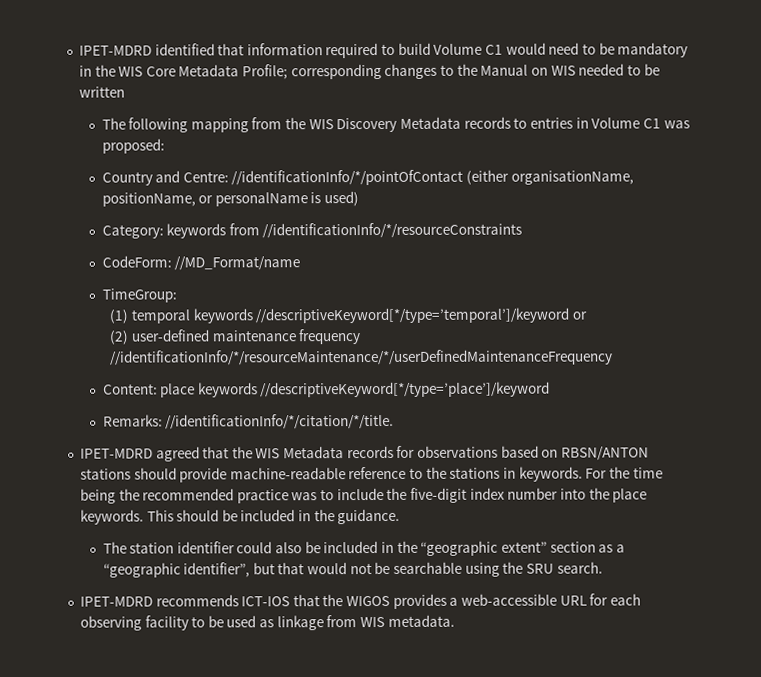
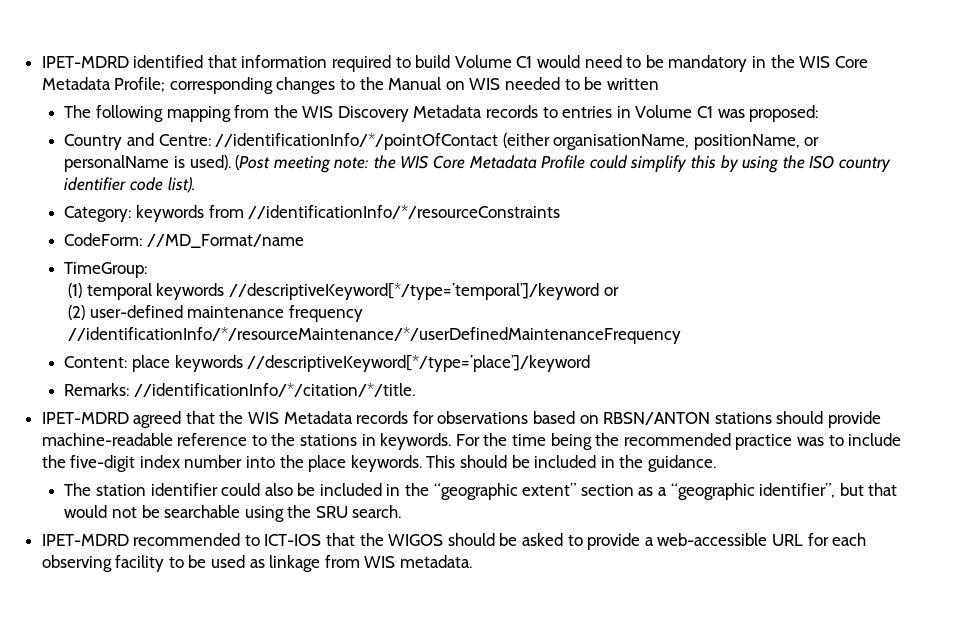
[324,191,360,207] used) -> [189,155,891,173] [64,177,196,193] used). (Post meeting note: the WIS Core Metadata Profile could simplify this by using the ISO country identifier code list).
[155,594,239,607] recommends -> [133,533,260,546] recommended to
[392,593,447,609] provides -> [447,533,641,550] should be asked to provide

